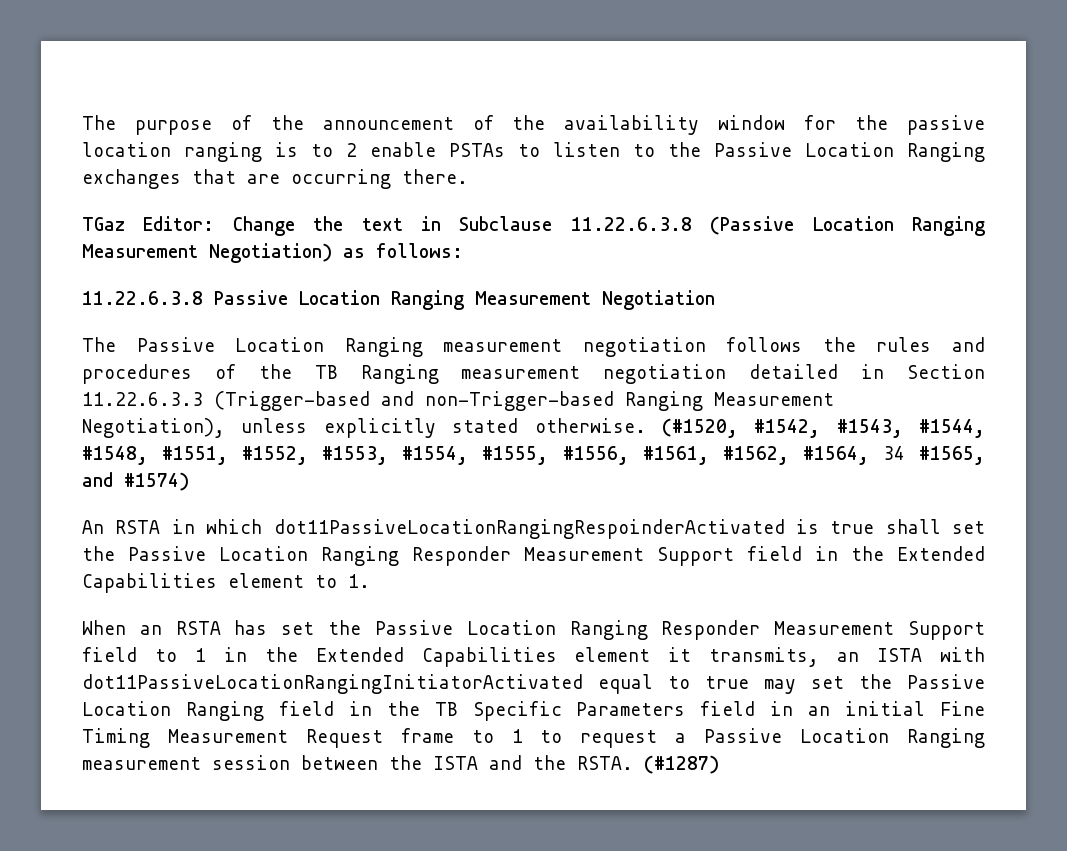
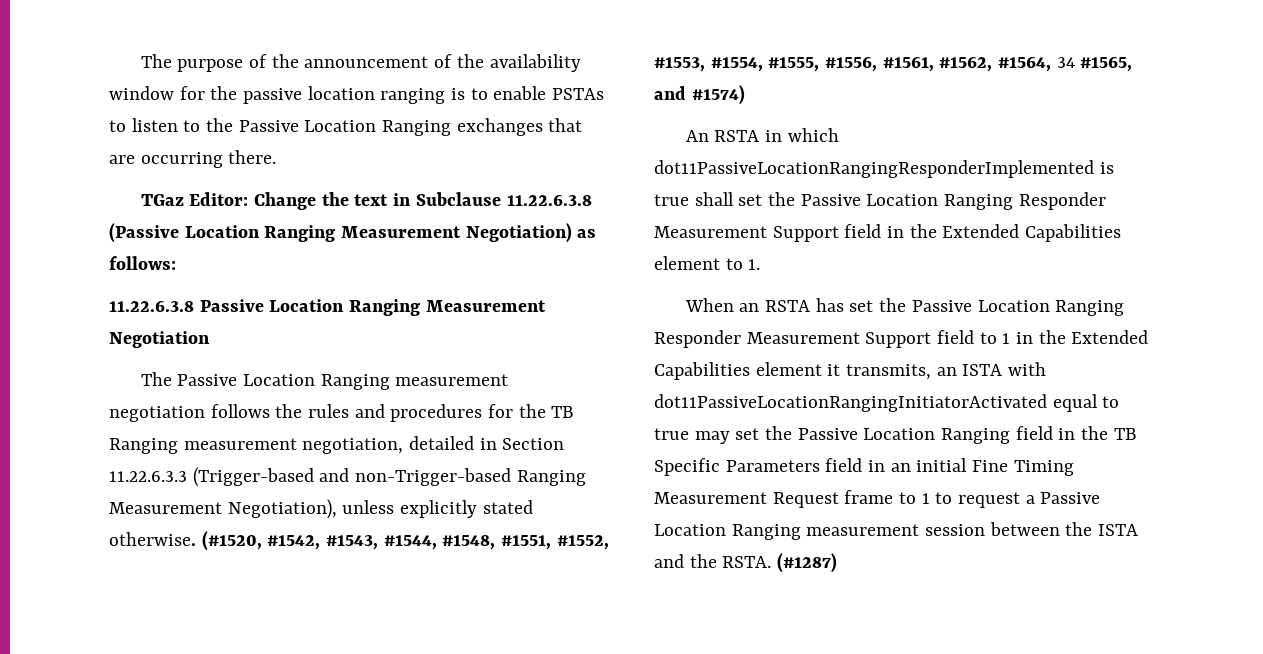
[346,143,357,157] 2 -> (488, 94) none
[214,364,236,379] of -> [488,404,514,418] for
[603,364,727,384] negotiation -> [302,438,404,454] negotiation,
[273,519,785,539] dot11PassiveLocationRangingRespoinderActivated -> [654,160,1094,178] dot11PassiveLocationRangingResponderImplemented

